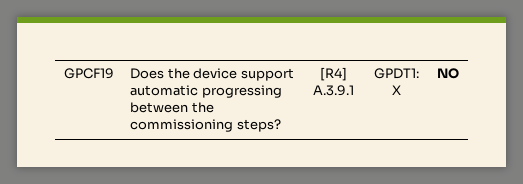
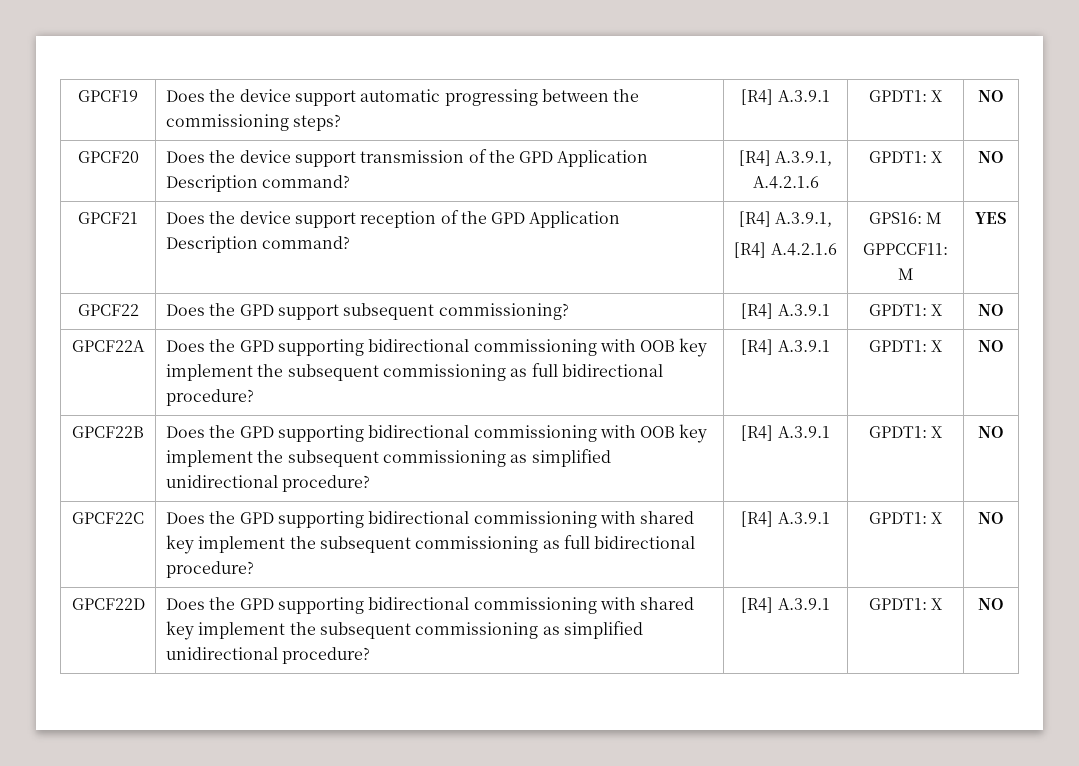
(459, 73) none -> [77,151,139,163] [165,149,649,167] [165,175,351,192] [738,150,833,166] [752,176,819,189] [868,151,943,163] [978,151,1004,163] [78,212,138,224] [165,210,621,228] [165,236,351,253] [738,211,833,227] [734,242,837,258] [868,212,943,224] [863,243,948,255] [897,268,914,280] [975,212,1007,224] [77,304,139,316] [165,303,569,320] [741,303,830,319] [868,304,943,316] [978,304,1004,316] [72,340,145,352] [165,338,708,357] [165,363,663,381] [165,389,254,406] [741,339,830,355] [868,340,943,352] [978,340,1004,352] [72,426,144,438] [165,424,708,443] [165,449,611,467] [165,475,371,492] [741,425,830,441] [868,426,943,438] [978,426,1004,438] [72,512,144,524] [165,511,695,528] [165,535,696,554] [165,561,254,578] [741,511,830,527] [868,512,943,524] [978,512,1004,524] [71,598,145,610] [165,597,695,614] [165,621,643,640] [165,647,371,664] [741,597,830,613] [868,598,943,610] [978,598,1004,610] // GPCF20 | Does the device support transmission of the GPD Application Description command? | [R4] A.3.9.1, A.4.2.1.6 | GPDT1: X | NO // GPCF21 | Does the device support reception of the GPD Application Description command? | [R4] A.3.9.1, // [R4] A.4.2.1.6 | GPS16: M // GPPCCF11: M | YES // GPCF22 | Does the GPD support subsequent commissioning? | [R4] A.3.9.1 | GPDT1: X | NO // GPCF22A | Does the GPD supporting bidirectional commissioning with OOB key implement the subsequent commissioning as full bidirectional procedure? | [R4] A.3.9.1 | GPDT1: X | NO // GPCF22B | Does the GPD supporting bidirectional commissioning with OOB key implement the subsequent commissioning as simplified unidirectional procedure? | [R4] A.3.9.1 | GPDT1: X | NO // GPCF22C | Does the GPD supporting bidirectional commissioning with shared key implement the subsequent commissioning as full bidirectional procedure? | [R4] A.3.9.1 | GPDT1: X | NO // GPCF22D | Does the GPD supporting bidirectional commissioning with shared key implement the subsequent commissioning as simplified unidirectional procedure? | [R4] A.3.9.1 | GPDT1: X | NO

